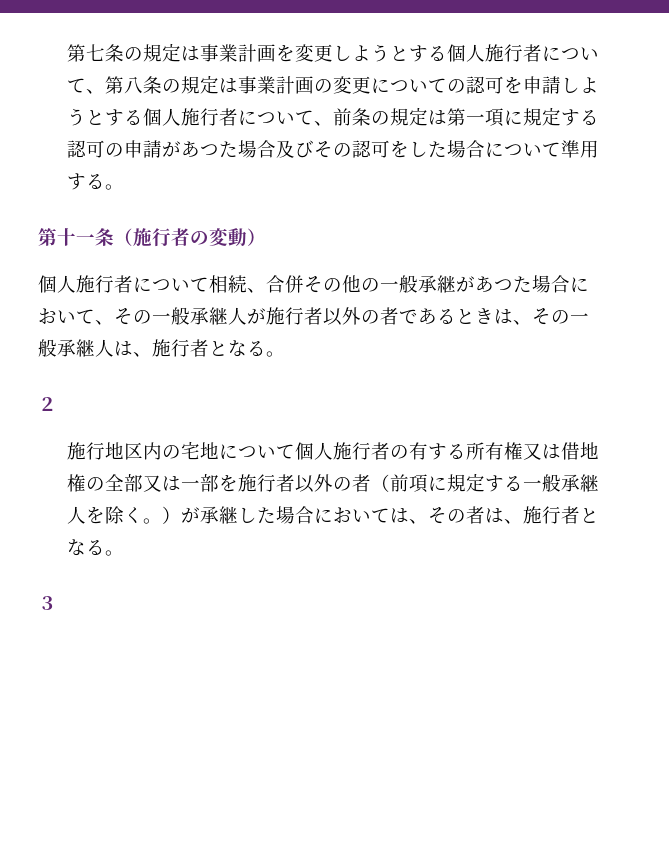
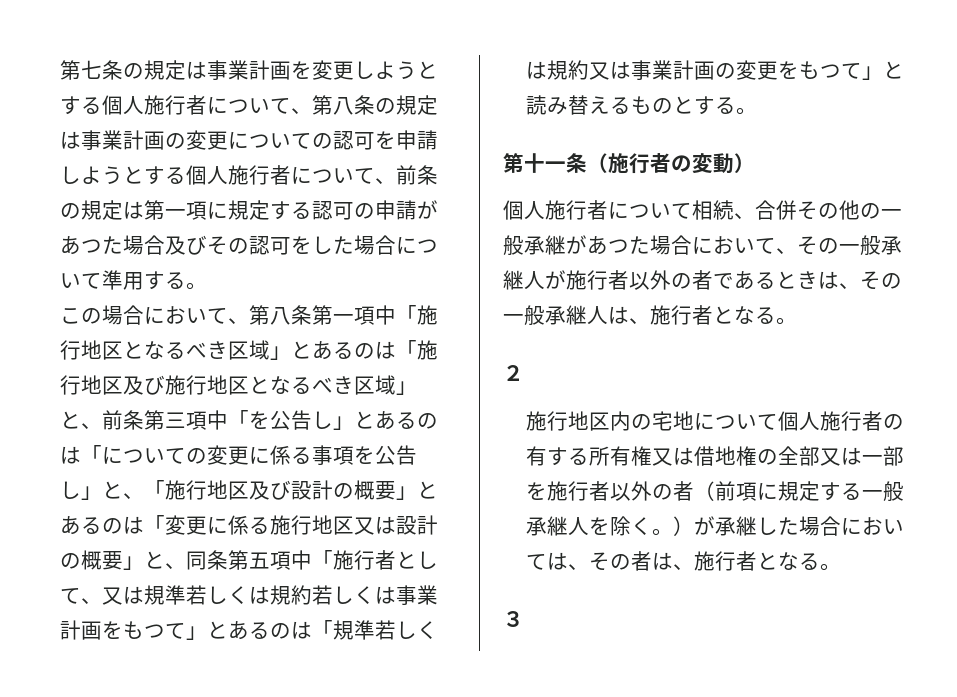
(125, 187) none -> [59,305,438,325] [59,340,438,360] [59,375,417,395] [59,410,438,430] [59,445,417,465] [59,480,438,500] [59,515,438,535] [59,550,438,570] [59,585,438,605] [59,620,438,640] [525,60,904,80] [525,95,757,115] // この場合において、第八条第一項中「施行地区となるべき区域」とあるのは「施行地区及び施行地区となるべき区域」と、前条第三項中「を公告し」とあるのは「についての変更に係る事項を公告し」と、「施行地区及び設計の概要」とあるのは「変更に係る施行地区又は設計の概要」と、同条第五項中「施行者として、又は規準若しくは規約若しくは事業計画をもつて」とあるのは「規準若しくは規約又は事業計画の変更をもつて」と読み替えるものとする。

